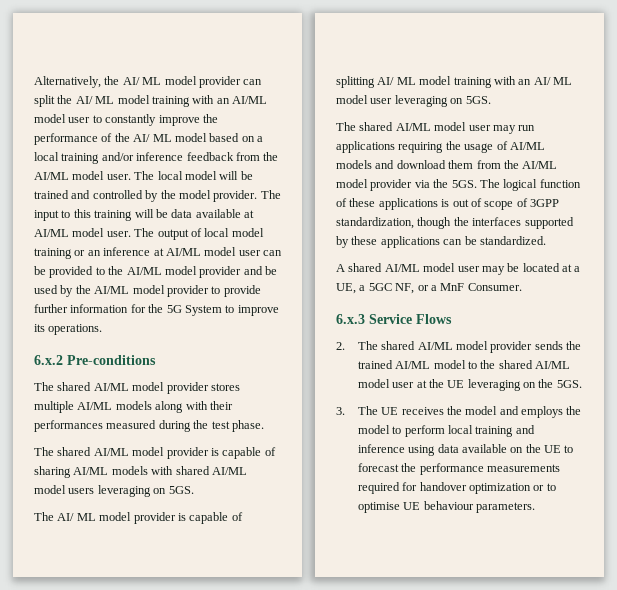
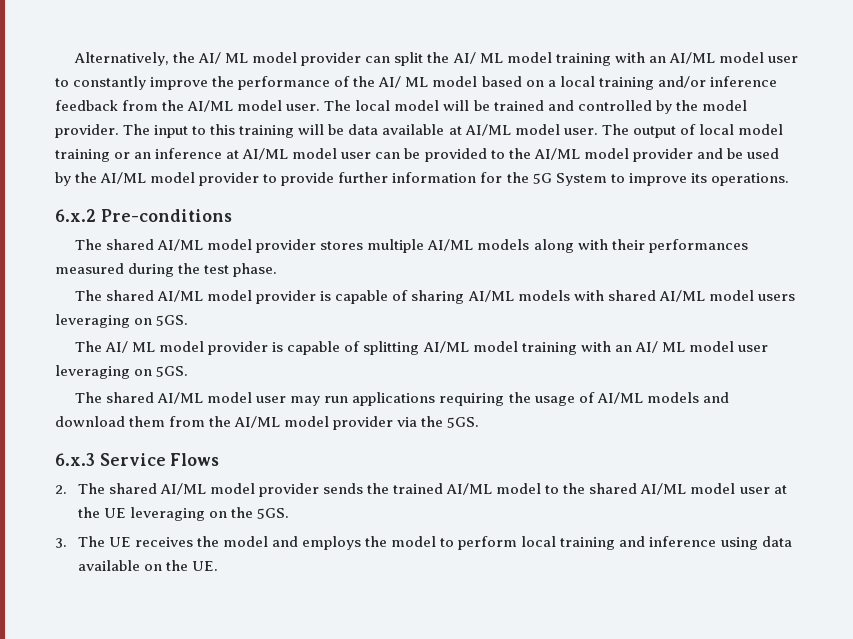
[377,77,416,85] AI/ ML -> [422,341,469,353] AI/ML
[479,179,581,191] [336,198,559,210] [336,217,574,229] [336,236,546,248] [336,263,581,275] [336,283,522,294] The logical function of these applications is out of scope of 3GPP standardization, though the interfaces supported by these applications can be standardized. // A shared AI/ML model user may be located at a UE, a 5GC NF, or a MnF Consumer. -> (480, 422) none
[543,445,574,453] [357,463,560,475] [357,482,556,494] [357,501,535,513] UE to forecast the performance measurements required for handover optimization or to optimise UE behaviour parameters. -> [191,561,218,571] UE.

